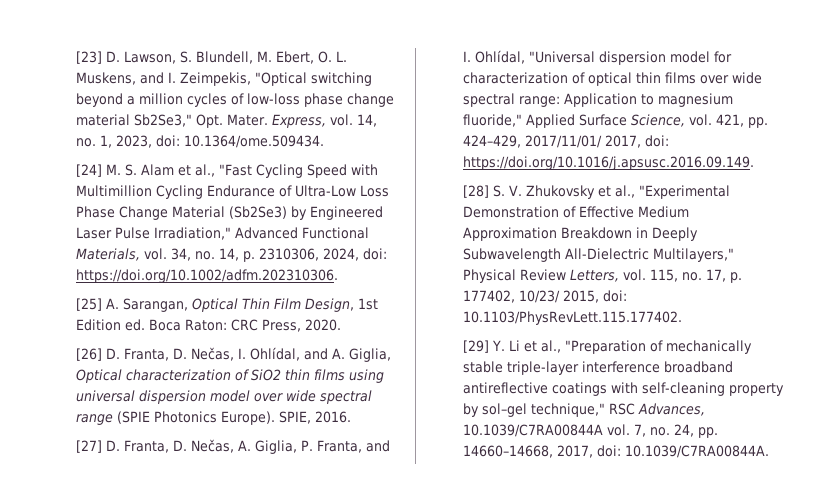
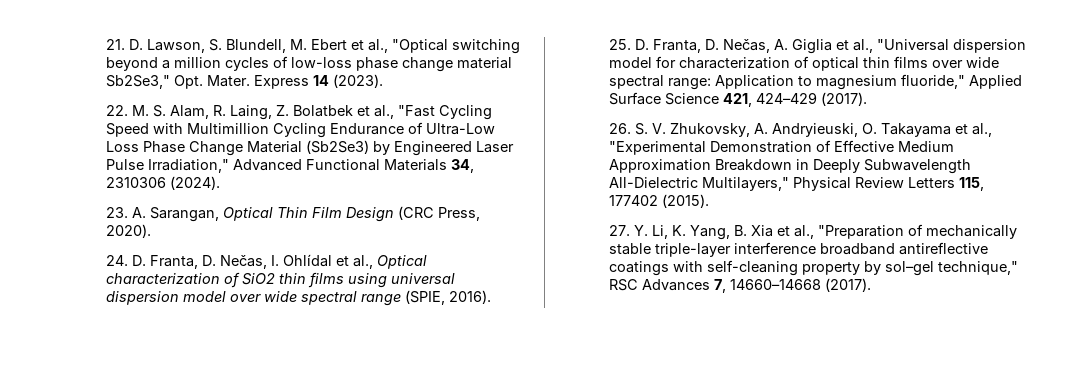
[75,51,102,64] [23] -> [106,39,126,50] 21.
[275,51,347,64] [75,72,251,86] Ebert, O. L. Muskens, and I. Zeimpekis, -> [311,39,389,53] Ebert et al.,
[271,114,377,128] [75,135,324,148] [75,164,174,177] Express, vol. 14, no. 1, 2023, doi: 10.1364/ome.509434. // [24] M. S. Alam -> [254,74,384,89] [106,105,354,120] Express 14 (2023). // 22. M. S. Alam, R. Laing, Z. Bolatbek
[75,248,387,262] [75,269,338,283] [75,298,102,311] Materials, vol. 34, no. 14, p. 2310306, 2024, doi: https://doi.org/10.1002/adfm.202310306. // [25] -> [384,159,475,173] [106,176,221,190] [106,207,129,218] Materials 34, 2310306 (2024). // 23.
[304,298,378,312] [75,319,341,332] [75,348,102,361] Design, 1st Edition ed. Boca Raton: CRC Press, 2020. // [26] -> [346,206,481,222] [106,224,152,238] [106,255,129,266] Design (CRC Press, 2020). // 24.
[249,347,391,362] Ohlídal, and A. Giglia, -> [283,254,374,269] Ohlídal et al.,
[116,411,351,425] [75,440,102,453] (SPIE Photonics Europe). SPIE, 2016. // [27] -> [405,290,492,305] [609,39,632,50] (SPIE, 2016). // 25.
[254,440,390,454] [462,50,525,64] Giglia, P. Franta, and I. Ohlídal, -> [792,39,874,54] Giglia et al.,
[630,114,768,128] [462,135,669,148] [462,156,754,170] [462,185,595,199] Science, vol. 421, pp. 424–429, 2017/11/01/ 2017, doi: https://doi.org/10.1016/j.apsusc.2016.09.149. // [28] S. V. Zhukovsky -> [665,92,868,107] [609,123,952,137] Science 421, 424–429 (2017). // 26. S. V. Zhukovsky, A. Andryieuski, O. Takayama
[569,269,742,283] [462,290,627,303] [462,311,682,325] [462,340,520,353] Letters, vol. 115, no. 17, p. 177402, 10/23/ 2015, doi: 10.1103/PhysRevLett.115.177402. // [29] Y. Li -> [908,177,985,191] [609,194,710,208] [609,225,774,240] Letters 115, 177402 (2015). // 27. Y. Li, K. Yang, B. Xia
[637,403,705,416] [462,424,718,438] [462,445,769,458] Advances, 10.1039/C7RA00844A vol. 7, no. 24, pp. 14660–14668, 2017, doi: 10.1039/C7RA00844A. -> [642,278,872,293] Advances 7, 14660–14668 (2017).

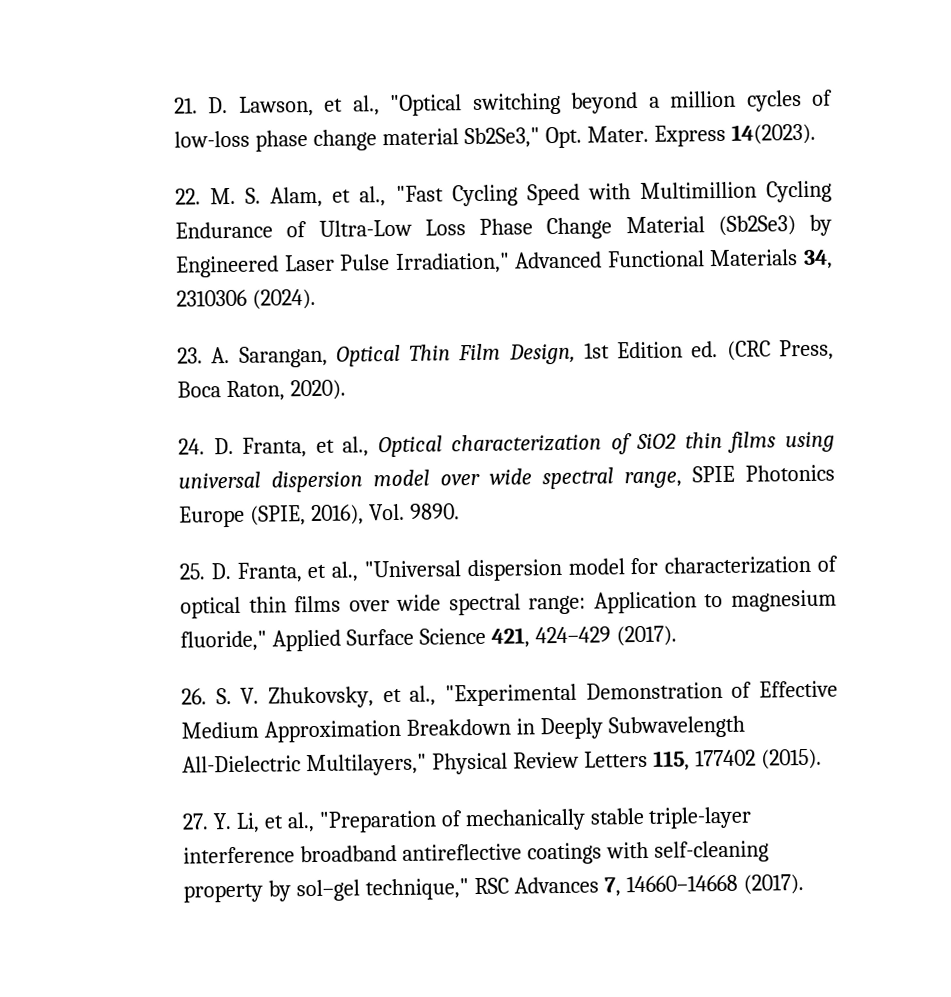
[209,39,348,53] S. Blundell, M. Ebert -> (314, 106) none
[313,74,384,88] 14 (2023). -> [730,123,816,145] 14(2023).
[213,105,354,120] R. Laing, Z. Bolatbek -> (324, 197) none
[346,206,481,222] Design (CRC Press, -> [508,339,834,365] [176,380,285,402] Design, 1st Edition ed. (CRC Press, Boca Raton,
[202,254,333,269] D. Nečas, I. Ohlídal -> (308, 447) none
[361,290,492,306] range (SPIE, 2016). -> [623,464,836,489] [178,503,460,528] range, SPIE Photonics Europe (SPIE, 2016), Vol. 9890.
[705,39,833,54] D. Nečas, A. Giglia -> (303, 572) none
[754,123,952,137] A. Andryieuski, O. Takayama -> (374, 697) none
[672,225,774,240] K. Yang, B. Xia -> (260, 822) none

